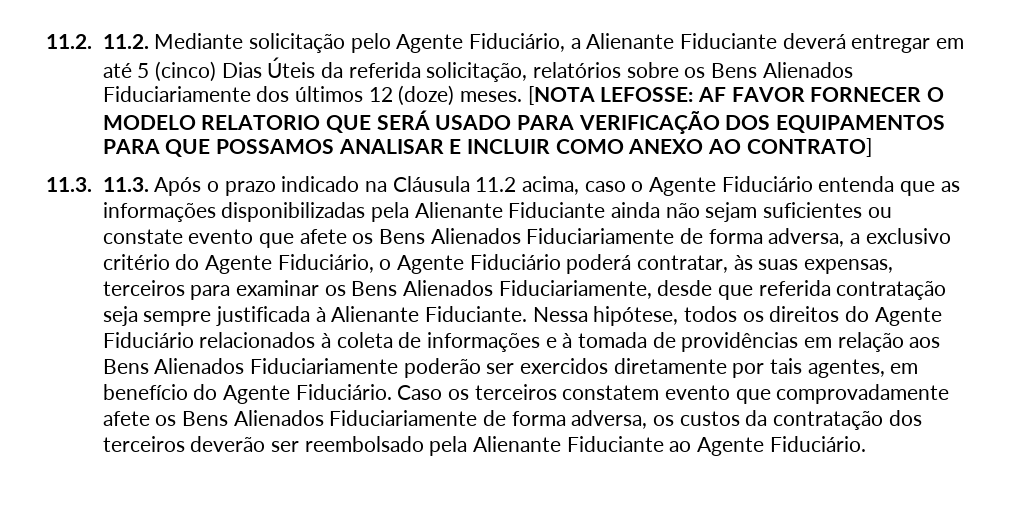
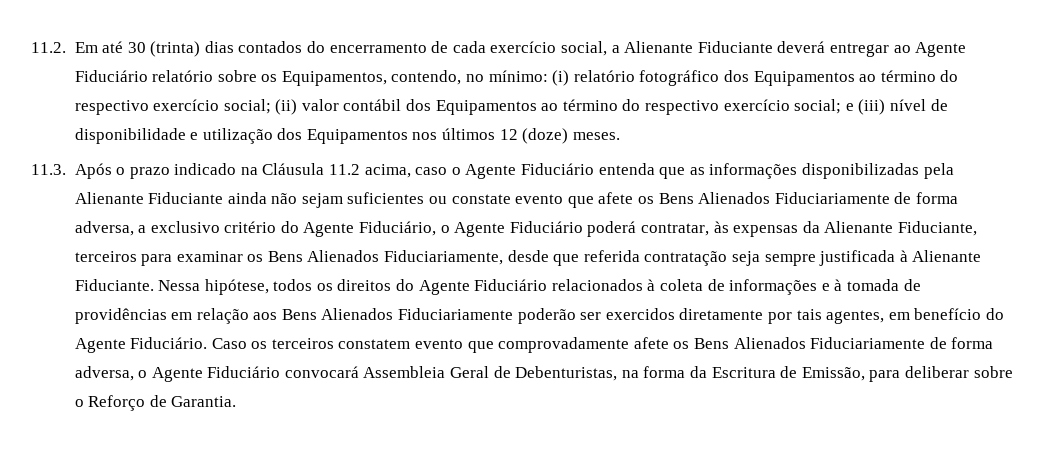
[46,33,565,53] 11.2. 11.2. Mediante solicitação pelo Agente Fiduciário, -> [31,41,607,57] 11.2. Em até 30 (trinta) dias contados do encerramento de cada exercício social,
[935,38,964,49] [102,57,853,82] [102,85,944,106] [102,110,945,134] [102,138,872,157] [46,177,149,192] em até 5 (cinco) Dias Úteis da referida solicitação, relatórios sobre os Bens Alienados Fiduciariamente dos últimos 12 (doze) meses. [NOTA LEFOSSE: AF FAVOR FORNECER O MODELO RELATORIO QUE SERÁ USADO PARA VERIFICAÇÃO DOS EQUIPAMENTOS PARA QUE POSSAMOS ANALISAR E INCLUIR COMO ANEXO AO CONTRATO] // 11.3. 11.3. -> [893,42,967,57] [74,70,959,86] [74,99,948,115] [74,128,620,144] [31,164,66,175] ao Agente Fiduciário relatório sobre os Equipamentos, contendo, no mínimo: (i) relatório fotográfico dos Equipamentos ao término do respectivo exercício social; (ii) valor contábil dos Equipamentos ao término do respectivo exercício social; e (iii) nível de disponibilidade e utilização dos Equipamentos nos últimos 12 (doze) meses. // 11.3.
[758,259,893,274] suas expensas, -> [733,221,977,237] expensas da Alienante Fiduciante,
[652,410,922,430] [102,436,866,456] os custos da contratação dos terceiros deverão ser reembolsado pela Alienante Fiduciante ao Agente Fiduciário. -> [138,366,1013,382] [74,395,237,411] o Agente Fiduciário convocará Assembleia Geral de Debenturistas, na forma da Escritura de Emissão, para deliberar sobre o Reforço de Garantia.

